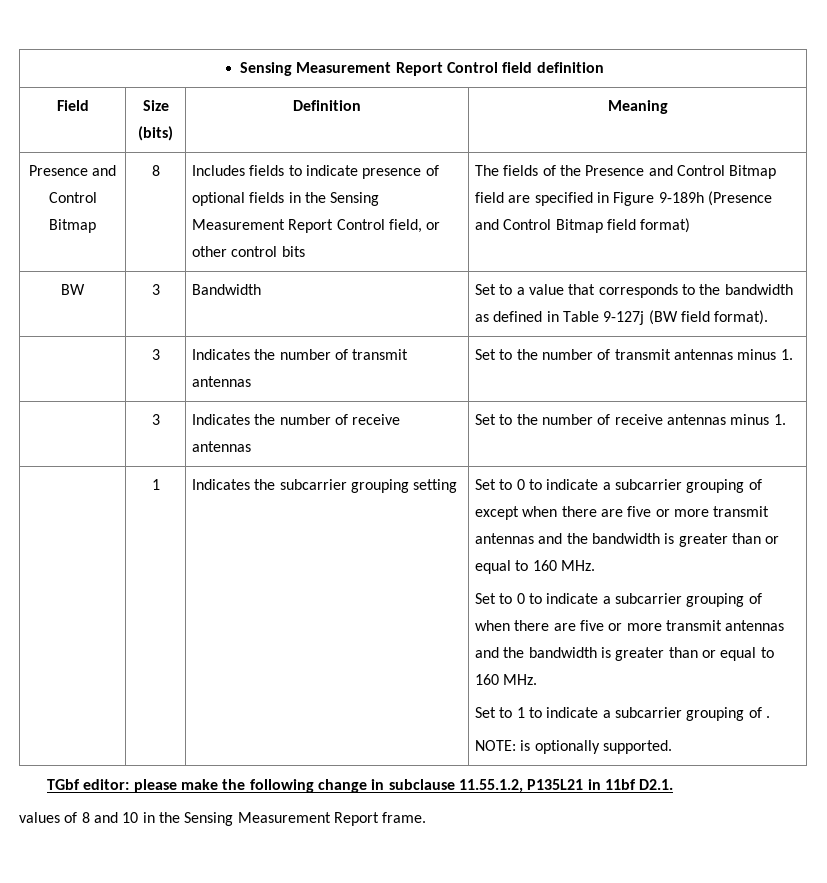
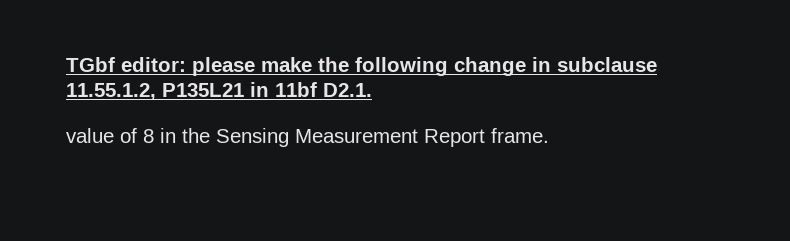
[240,62,604,76] [56,100,89,111] [142,100,169,111] [138,126,173,141] [293,100,361,111] [607,100,668,114] [28,165,117,176] [48,192,97,203] [49,219,96,233] [151,165,160,176] [191,165,439,179] [191,192,380,206] [191,219,441,233] [191,246,305,257] [474,165,777,179] [474,191,772,206] [474,218,691,233] [61,284,85,295] [151,284,160,295] [191,284,261,295] [474,284,793,298] [474,310,769,325] [151,349,160,360] [191,349,409,360] [191,376,251,387] [474,349,793,360] [151,414,160,425] [191,414,401,425] [191,441,251,452] [474,414,786,425] [151,479,160,490] [191,479,458,493] [474,479,762,493] [474,506,770,520] [474,533,780,547] [474,560,595,574] [474,593,762,607] [474,620,785,631] [474,647,774,661] [474,674,538,685] [474,707,770,721] [474,740,672,754] Sensing Measurement Report Control field definition // Field | Size (bits) | Definition | Meaning // Presence and Control Bitmap | 8 | Includes fields to indicate presence of optional fields in the Sensing Measurement Report Control field, or other control bits | The fields of the Presence and Control Bitmap field are specified in Figure 9-189h (Presence and Control Bitmap field format) // BW | 3 | Bandwidth | Set to a value that corresponds to the bandwidth as defined in Table 9-127j (BW field format). // | 3 | Indicates the number of transmit antennas | Set to the number of transmit antennas minus 1. // | 3 | Indicates the number of receive antennas | Set to the number of receive antennas minus 1. // | 1 | Indicates the subcarrier grouping setting | Set to 0 to indicate a subcarrier grouping of except when there are five or more transmit antennas and the bandwidth is greater than or equal to 160 MHz. // Set to 0 to indicate a subcarrier grouping of when there are five or more transmit antennas and the bandwidth is greater than or equal to 160 MHz. // Set to 1 to indicate a subcarrier grouping of . // NOTE: is optionally supported. // -> (66, 64) none
[19,812,60,823] values -> [66,128,114,143] value
[93,812,139,823] and 10 -> (154, 136) none

